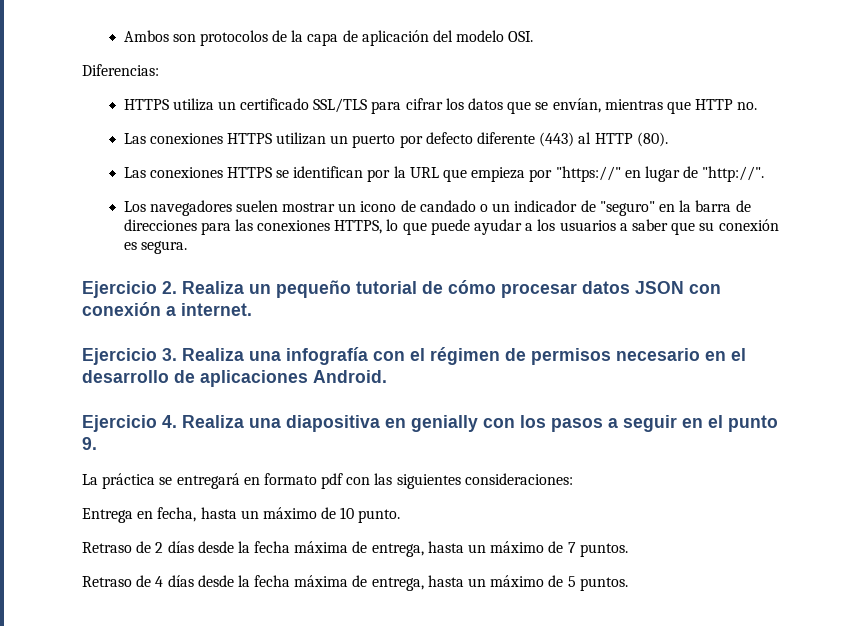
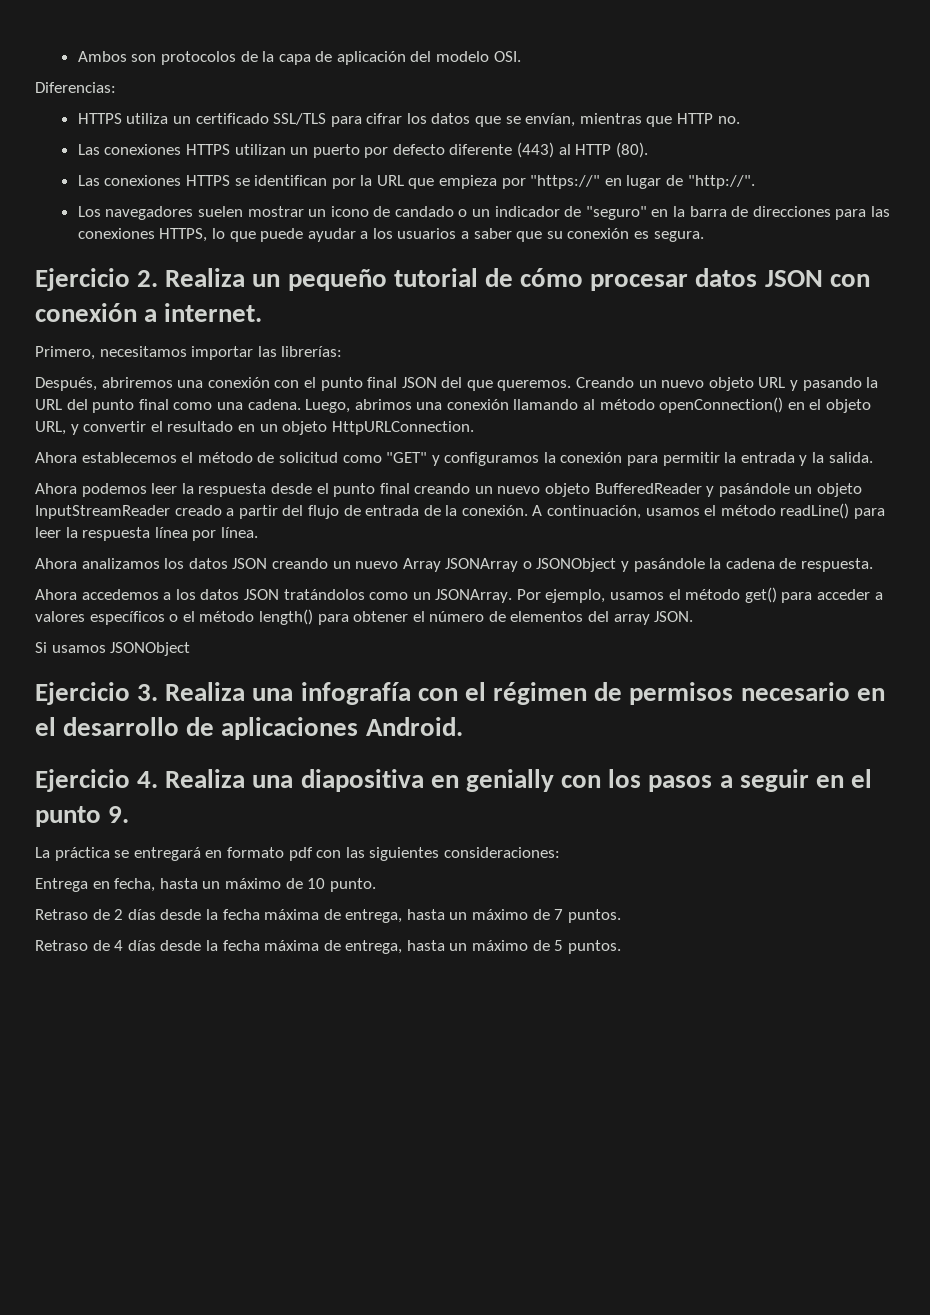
(252, 309) none -> [35,346,343,360] [35,377,879,391] [35,397,872,413] [35,421,474,435] [35,452,873,466] [35,483,863,497] [35,503,886,519] [35,527,258,541] [35,558,874,572] [35,587,883,603] [35,609,694,625] [35,642,191,656] // Primero, necesitamos importar las librerías: // Después, abriremos una conexión con el punto final JSON del que queremos. Creando un nuevo objeto URL y pasando la URL del punto final como una cadena. Luego, abrimos una conexión llamando al método openConnection() en el objeto URL, y convertir el resultado en un objeto HttpURLConnection. // Ahora establecemos el método de solicitud como "GET" y configuramos la conexión para permitir la entrada y la salida. // Ahora podemos leer la respuesta desde el punto final creando un nuevo objeto BufferedReader y pasándole un objeto InputStreamReader creado a partir del flujo de entrada de la conexión. A continuación, usamos el método readLine() para leer la respuesta línea por línea. // Ahora analizamos los datos JSON creando un nuevo Array JSONArray o JSONObject y pasándole la cadena de respuesta. // Ahora accedemos a los datos JSON tratándolos como un JSONArray. Por ejemplo, usamos el método get() para acceder a valores específicos o el método length() para obtener el número de elementos del array JSON. // Si usamos JSONObject

